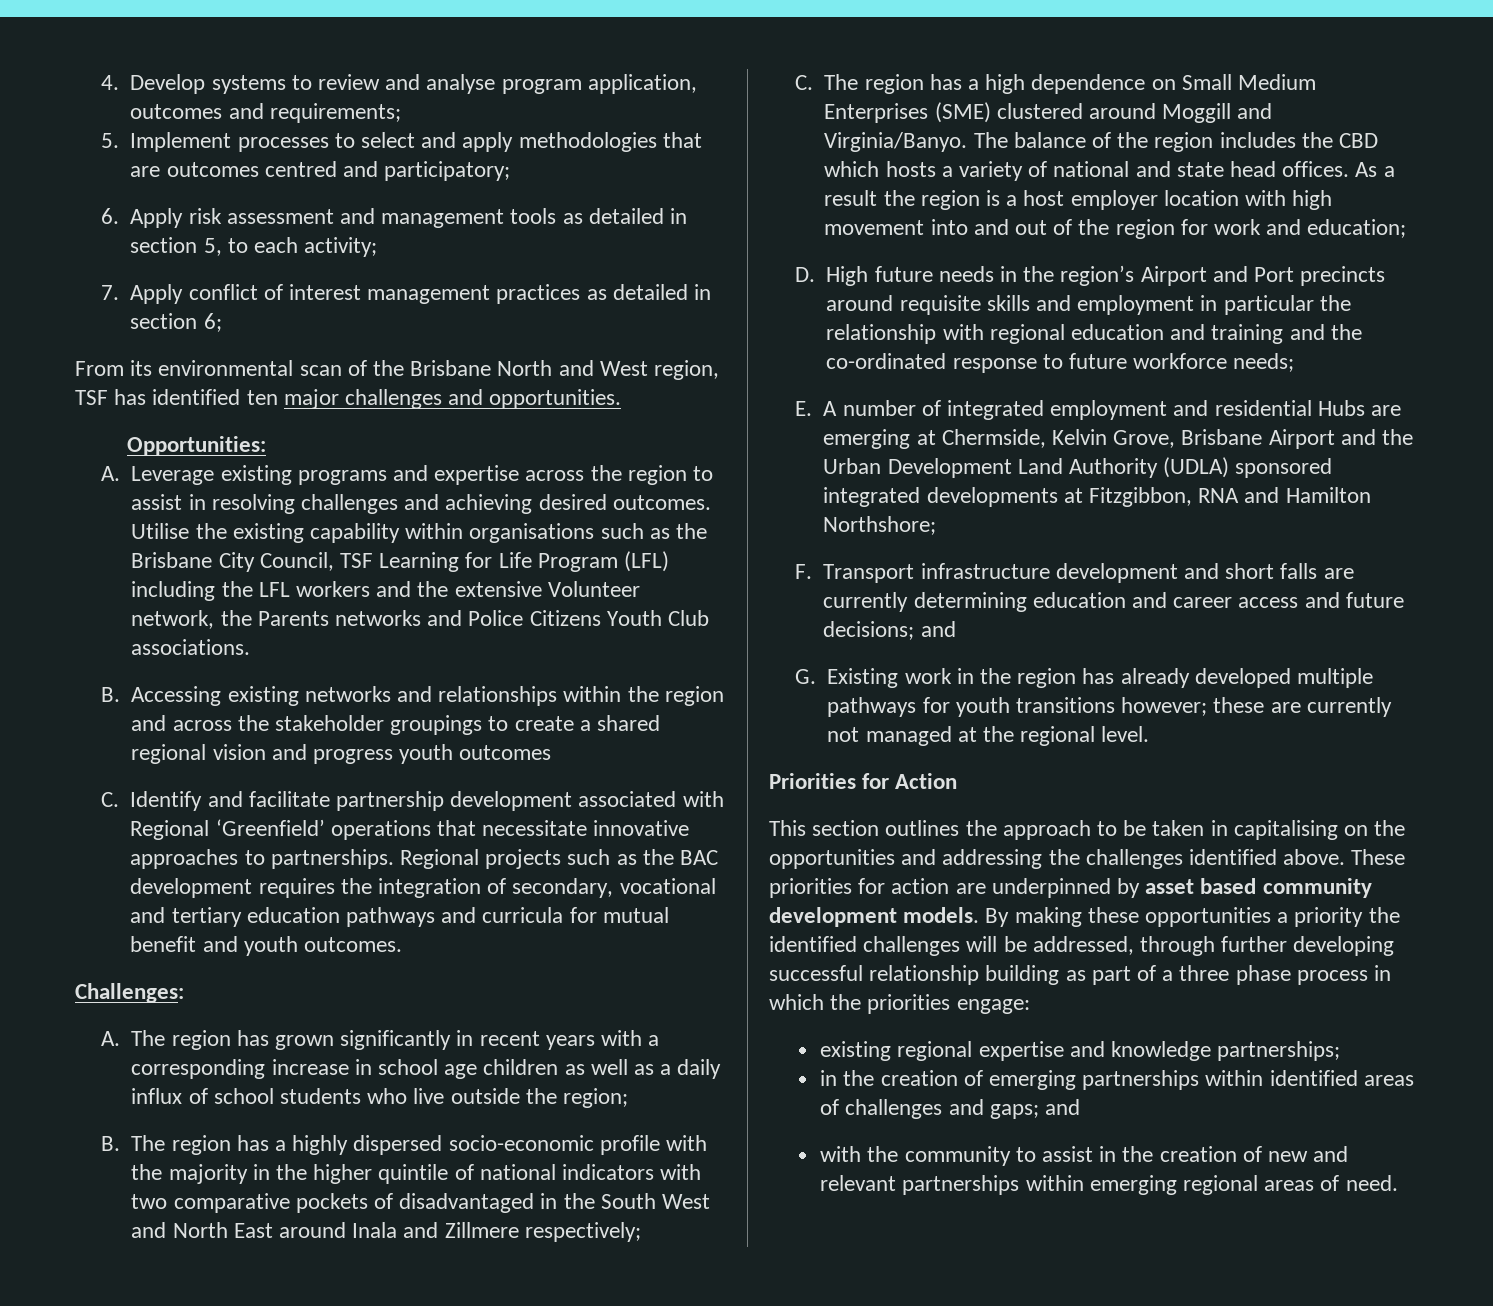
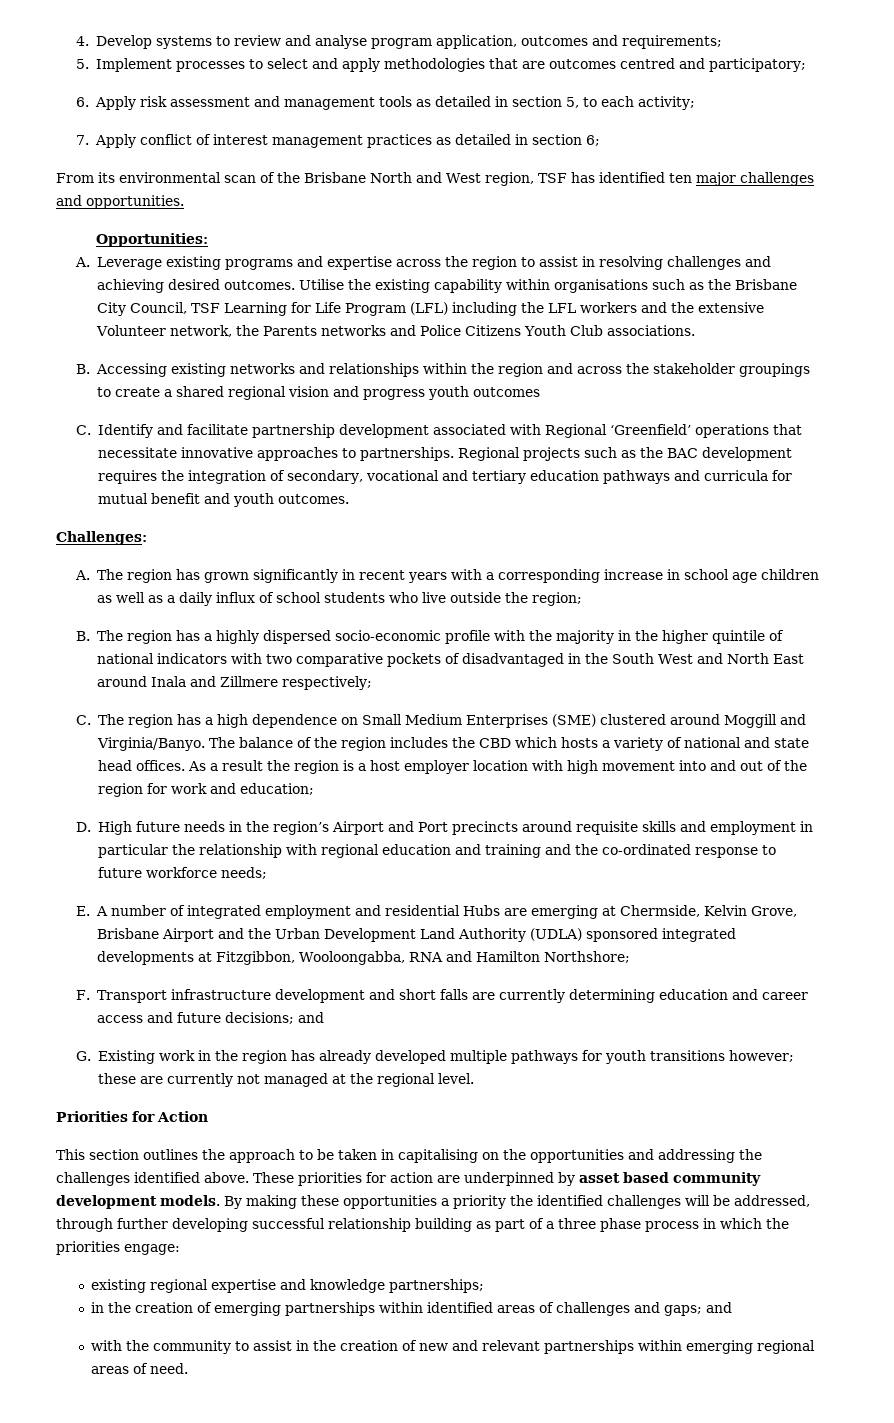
(1193, 497) none -> [298,951,405,965] Wooloongabba,

